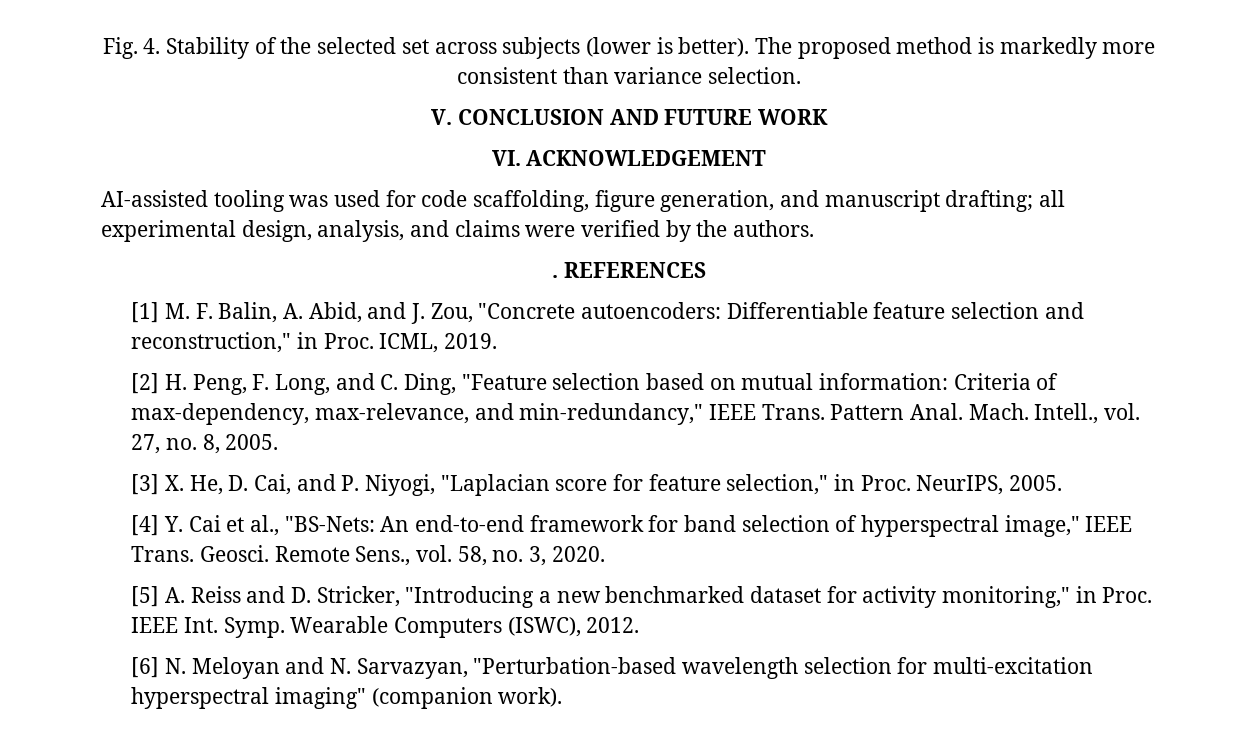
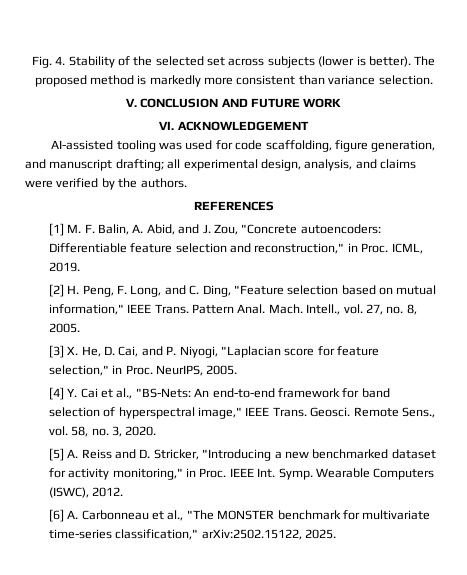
[552,275,559,278] . -> (187, 183) none
[819,373,1059,390] [131,403,704,425] information: Criteria of max-dependency, max-relevance, and min-redundancy," -> [48,304,124,315] information,"
[164,657,1093,679] [131,687,563,709] N. Meloyan and N. Sarvazyan, "Perturbation-based wavelength selection for multi-excitation hyperspectral imaging" (companion work). -> [67,510,431,521] [48,529,337,540] A. Carbonneau et al., "The MONSTER benchmark for multivariate time-series classification," arXiv:2502.15122, 2025.

